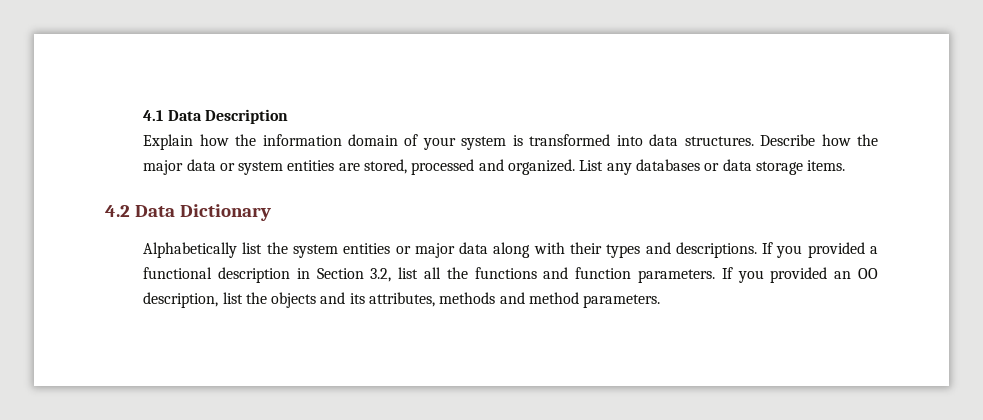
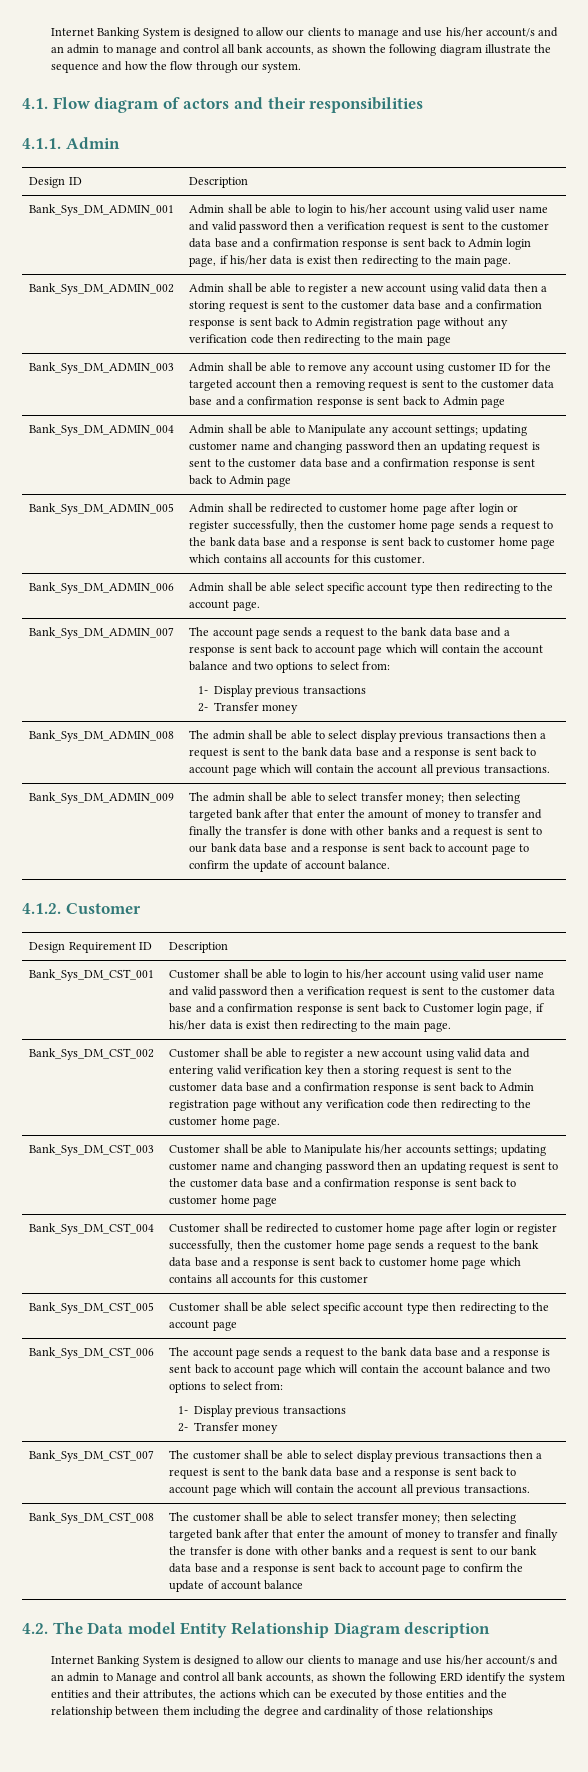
[143,109,288,124] [143,134,878,150] [143,159,846,175] [105,204,271,221] [143,242,878,258] [143,267,878,283] [143,292,661,308] 4.1 Data Description // Explain how the information domain of your system is transformed into data structures. Describe how the major data or system entities are stored, processed and organized. List any databases or data storage items. // 4.2 Data Dictionary // Alphabetically list the system entities or major data along with their types and descriptions. If you provided a functional description in Section 3.2, list all the functions and function parameters. If you provided an OO description, list the objects and its attributes, methods and method parameters. -> [50,27,559,39] [50,44,552,56] [50,61,302,73] [22,97,424,113] [22,137,120,149] [29,177,82,188] [189,177,249,188] [29,204,175,216] [189,204,548,216] [189,221,550,233] [189,238,532,250] [189,255,512,267] [29,283,175,295] [189,283,548,295] [189,300,543,312] [189,317,508,329] [189,334,451,346] [29,362,175,374] [189,362,551,374] [189,379,555,391] [189,396,505,408] [29,424,175,436] [189,424,527,436] [189,441,540,453] [189,458,536,470] [189,475,292,487] [29,503,175,515] [189,503,518,515] [189,520,553,532] [189,537,556,549] [189,554,426,564] [29,582,175,594] [189,582,554,594] [189,600,260,611] [29,627,175,639] [189,627,510,639] [189,644,544,656] [189,661,391,673] [197,685,366,697] [197,702,299,714] [29,730,175,742] [189,730,547,742] [189,747,537,759] [189,764,550,776] [29,792,175,804] [189,792,520,804] [189,809,543,821] [189,826,543,838] [189,843,530,855] [189,860,391,872] [22,903,141,914] [29,942,152,953] [169,942,229,953] [29,969,155,981] [169,969,544,981] [169,986,555,998] [169,1003,544,1015] [169,1020,451,1032] [29,1048,155,1060] [169,1048,530,1060] [169,1065,513,1077] [169,1082,535,1094] [169,1099,531,1111] [169,1116,280,1128] [29,1144,155,1156] [169,1144,546,1156] [169,1161,559,1173] [169,1178,517,1190] [169,1195,277,1207] [29,1223,155,1235] [169,1223,558,1235] [169,1240,540,1252] [169,1257,521,1269] [169,1274,369,1284] [29,1302,155,1314] [169,1302,550,1314] [169,1320,237,1331] [29,1347,155,1359] [169,1347,551,1359] [169,1364,550,1376] [169,1381,284,1393] [177,1405,346,1417] [177,1422,279,1434] [29,1450,155,1462] [169,1450,543,1462] [169,1467,517,1479] [169,1484,530,1496] [29,1512,155,1524] [169,1512,516,1524] [169,1529,558,1541] [169,1546,538,1558] [169,1563,524,1575] [169,1580,304,1592] [22,1622,491,1638] [50,1655,559,1667] [50,1672,565,1684] [50,1689,508,1701] [50,1706,493,1718] Internet Banking System is designed to allow our clients to manage and use his/her account/s and an admin to manage and control all bank accounts, as shown the following diagram illustrate the sequence and how the flow through our system. // 4.1. Flow diagram of actors and their responsibilities // 4.1.1. Admin // Design ID | Description // Bank_Sys_DM_ADMIN_001 | Admin shall be able to login to his/her account using valid user name and valid password then a verification request is sent to the customer data base and a confirmation response is sent back to Admin login page, if his/her data is exist then redirecting to the main page. // Bank_Sys_DM_ADMIN_002 | Admin shall be able to register a new account using valid data then a storing request is sent to the customer data base and a confirmation response is sent back to Admin registration page without any verification code then redirecting to the main page // Bank_Sys_DM_ADMIN_003 | Admin shall be able to remove any account using customer ID for the targeted account then a removing request is sent to the customer data base and a confirmation response is sent back to Admin page // Bank_Sys_DM_ADMIN_004 | Admin shall be able to Manipulate any account settings; updating customer name and changing password then an updating request is sent to the customer data base and a confirmation response is sent back to Admin page // Bank_Sys_DM_ADMIN_005 | Admin shall be redirected to customer home page after login or register successfully, then the customer home page sends a request to the bank data base and a response is sent back to customer home page which contains all accounts for this customer. // Bank_Sys_DM_ADMIN_006 | Admin shall be able select specific account type then redirecting to the account page. // Bank_Sys_DM_ADMIN_007 | The account page sends a request to the bank data base and a response is sent back to account page which will contain the account balance and two options to select from: // 1- Display previous transactions // 2- Transfer money // Bank_Sys_DM_ADMIN_008 | The admin shall be able to select display previous transactions then a request is sent to the bank data base and a response is sent back to account page which will contain the account all previous transactions. // Bank_Sys_DM_ADMIN_009 | The admin shall be able to select transfer money; then selecting targeted bank after that enter the amount of money to transfer and finally the transfer is done with other banks and a request is sent to our bank data base and a response is sent back to account page to confirm the update of account balance. // 4.1.2. Customer // Design Requirement ID | Description // Bank_Sys_DM_CST_001 | Customer shall be able to login to his/her account using valid user name and valid password then a verification request is sent to the customer data base and a confirmation response is sent back to Customer login page, if his/her data is exist then redirecting to the main page. // Bank_Sys_DM_CST_002 | Customer shall be able to register a new account using valid data and entering valid verification key then a storing request is sent to the customer data base and a confirmation response is sent back to Admin registration page without any verification code then redirecting to the customer home page. // Bank_Sys_DM_CST_003 | Customer shall be able to Manipulate his/her accounts settings; updating customer name and changing password then an updating request is sent to the customer data base and a confirmation response is sent back to customer home page // Bank_Sys_DM_CST_004 | Customer shall be redirected to customer home page after login or register successfully, then the customer home page sends a request to the bank data base and a response is sent back to customer home page which contains all accounts for this customer // Bank_Sys_DM_CST_005 | Customer shall be able select specific account type then redirecting to the account page // Bank_Sys_DM_CST_006 | The account page sends a request to the bank data base and a response is sent back to account page which will contain the account balance and two options to select from: // 1- Display previous transactions // 2- Transfer money // Bank_Sys_DM_CST_007 | The customer shall be able to select display previous transactions then a request is sent to the bank data base and a response is sent back to account page which will contain the account all previous transactions. // Bank_Sys_DM_CST_008 | The customer shall be able to select transfer money; then selecting targeted bank after that enter the amount of money to transfer and finally the transfer is done with other banks and a request is sent to our bank data base and a response is sent back to account page to confirm the update of account balance // 4.2. The Data model Entity Relationship Diagram description // Internet Banking System is designed to allow our clients to manage and use his/her account/s and an admin to Manage and control all bank accounts, as shown the following ERD identify the system entities and their attributes, the actions which can be executed by those entities and the relationship between them including the degree and cardinality of those relationships

